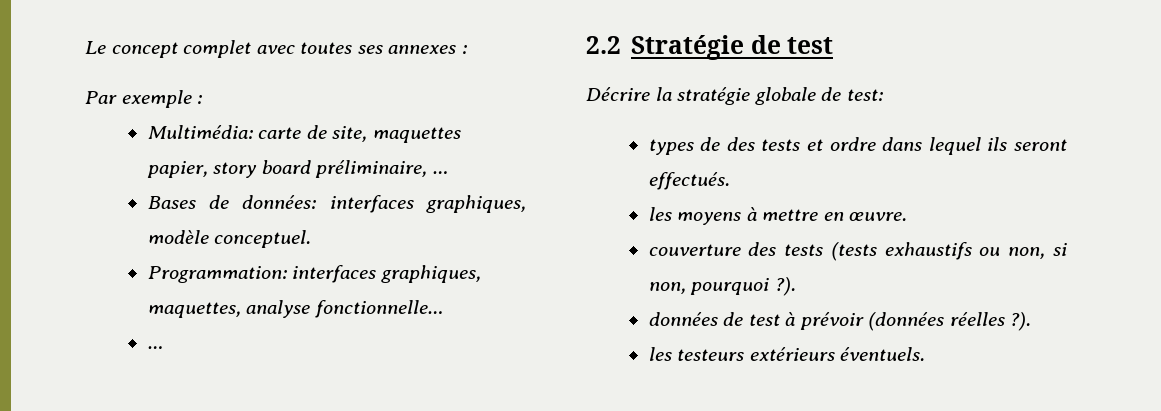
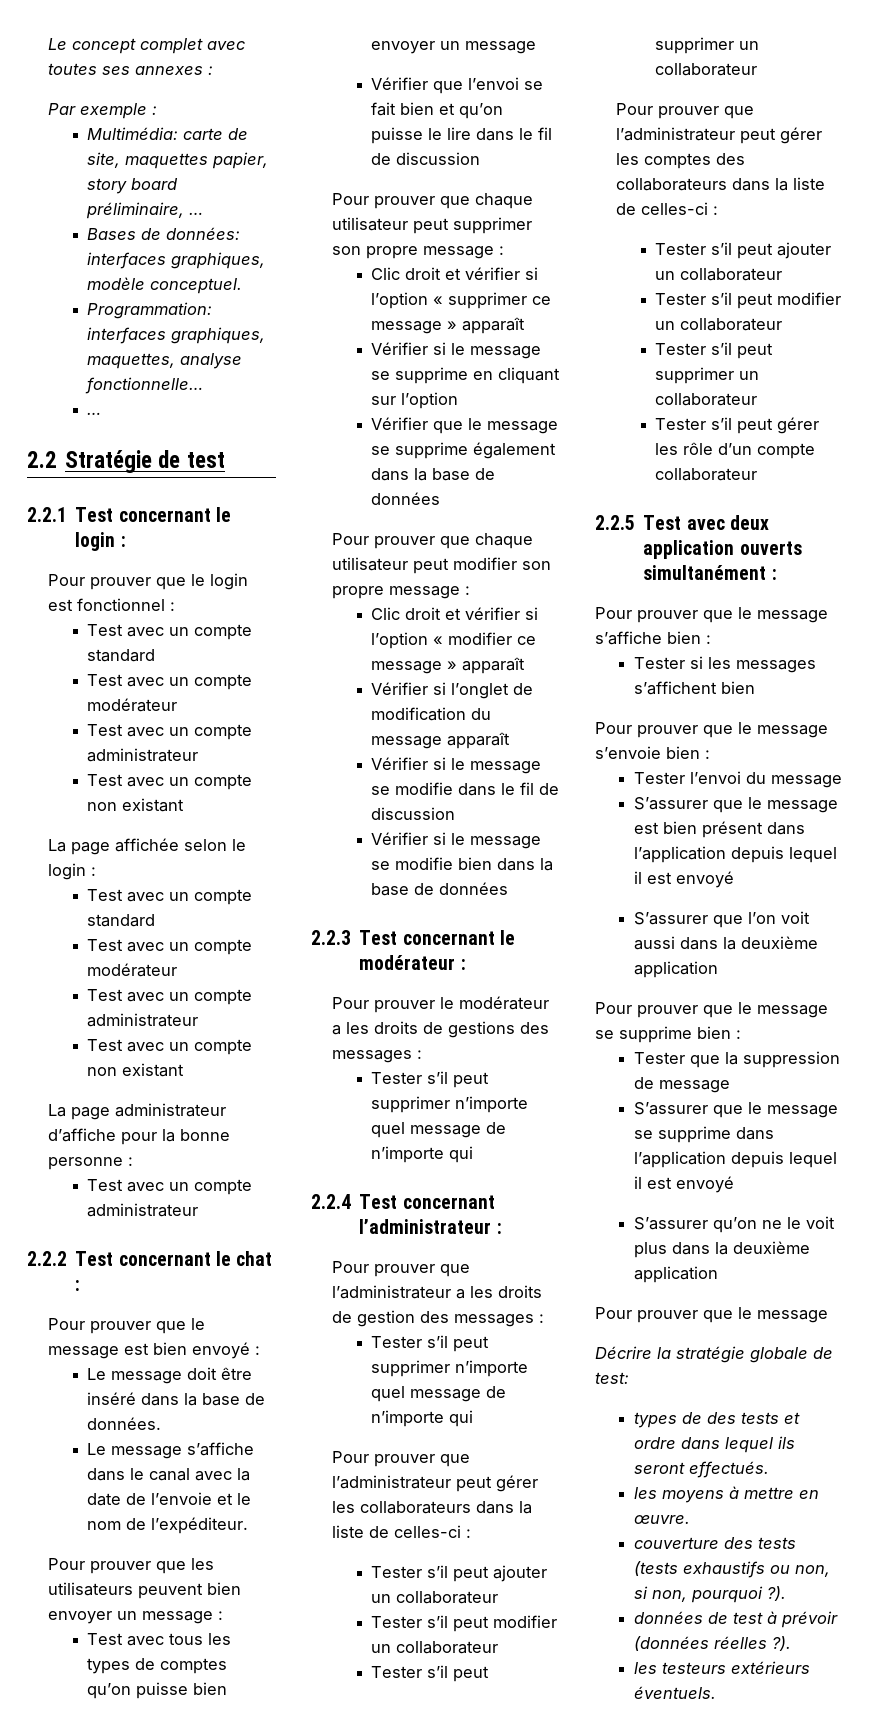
(834, 45) none -> [27,507,231,522] [75,532,126,551] [48,573,249,590] [48,598,176,611] [87,624,253,640] [87,649,156,662] [87,674,253,690] [87,698,178,712] [87,724,253,740] [87,748,199,762] [87,774,253,790] [87,798,185,812] [48,838,247,855] [48,863,97,880] [87,889,253,905] [87,914,156,927] [87,939,253,955] [87,963,178,977] [87,989,253,1005] [87,1013,199,1027] [87,1039,253,1055] [87,1063,185,1077] [48,1103,227,1120] [48,1128,231,1145] [48,1157,134,1170] [87,1179,253,1195] [87,1203,199,1217] [27,1251,273,1266] [75,1280,81,1291] [48,1318,206,1334] [48,1342,261,1359] [87,1367,253,1384] [87,1392,266,1406] [87,1417,162,1430] [87,1442,255,1459] [87,1468,251,1481] [87,1492,252,1506] [87,1517,249,1534] [48,1558,215,1574] [48,1582,242,1599] [48,1611,224,1624] [87,1633,232,1646] [87,1658,228,1674] [87,1682,228,1699] [371,41,537,54] [371,77,544,94] [371,102,504,119] [371,127,553,144] [371,152,481,165] [332,193,534,209] [332,217,533,234] [332,246,505,259] [371,267,539,280] [371,292,552,309] [371,317,526,334] [371,342,542,359] [371,367,561,384] [371,392,459,409] [371,417,559,434] [371,442,557,459] [371,468,496,481] [371,492,441,505] [332,533,534,549] [332,557,552,574] [332,586,471,599] [371,607,539,620] [371,632,537,649] [371,657,526,674] [371,682,534,699] [371,707,492,721] [371,732,511,749] [371,757,542,774] [371,782,560,796] [371,807,456,820] [371,832,542,849] [371,857,554,871] [371,882,509,896] [311,930,515,945] [359,955,466,970] [332,996,550,1013] [332,1021,550,1038] [332,1050,423,1063] [371,1071,490,1088] [371,1096,529,1113] [371,1122,507,1138] [371,1146,474,1163] [311,1194,495,1209] [359,1219,502,1234] [332,1261,471,1277] [332,1285,543,1299] [332,1310,545,1327] [371,1335,490,1352] [371,1360,529,1377] [371,1386,507,1402] [371,1410,474,1427] [332,1451,471,1467] [332,1475,539,1492] [332,1501,533,1514] [332,1525,472,1538] [371,1565,548,1582] [371,1591,499,1604] [371,1615,558,1632] [371,1641,499,1654] [371,1665,490,1682] [655,37,760,54] [655,63,758,76] [616,103,755,119] [616,127,823,144] [616,153,746,169] [616,177,826,191] [616,202,719,215] [655,242,832,259] [655,268,783,281] [655,292,842,309] [655,318,783,331] [655,342,774,359] [655,367,760,384] [655,393,758,406] [655,417,820,434] [655,442,816,459] [655,468,758,481] [595,515,769,530] [643,540,802,559] [643,565,777,580] [595,607,828,623] [595,631,711,645] [634,656,817,673] [634,681,756,695] [595,722,828,738] [595,746,710,759] [634,771,843,788] [634,797,839,813] [634,821,806,838] [634,846,838,863] [634,871,735,888] [634,911,811,928] [634,936,819,950] [634,961,719,978] [595,1002,828,1018] [595,1026,741,1043] [634,1051,841,1068] [634,1077,731,1093] [634,1102,839,1118] [634,1126,775,1143] [634,1151,838,1168] [634,1176,735,1193] [634,1216,836,1233] [634,1241,811,1258] [634,1266,719,1283] [595,1307,828,1323] // 2.2.1 Test concernant le login : // Pour prouver que le login est fonctionnel : // Test avec un compte standard // Test avec un compte modérateur // Test avec un compte administrateur // Test avec un compte non existant // La page affichée selon le login : // Test avec un compte standard // Test avec un compte modérateur // Test avec un compte administrateur // Test avec un compte non existant // La page administrateur d’affiche pour la bonne personne : // Test avec un compte administrateur // 2.2.2 Test concernant le chat : // Pour prouver que le message est bien envoyé : // Le message doit être inséré dans la base de données. // Le message s’affiche dans le canal avec la date de l’envoie et le nom de l’expéditeur. // Pour prouver que les utilisateurs peuvent bien envoyer un message : // Test avec tous les types de comptes qu’on puisse bien envoyer un message // Vérifier que l’envoi se fait bien et qu’on puisse le lire dans le fil de discussion // Pour prouver que chaque utilisateur peut supprimer son propre message : // Clic droit et vérifier si l’option « supprimer ce message » apparaît // Vérifier si le message se supprime en cliquant sur l’option // Vérifier que le message se supprime également dans la base de données // Pour prouver que chaque utilisateur peut modifier son propre message : // Clic droit et vérifier si l’option « modifier ce message » apparaît // Vérifier si l’onglet de modification du message apparaît // Vérifier si le message se modifie dans le fil de discussion // Vérifier si le message se modifie bien dans la base de données // 2.2.3 Test concernant le modérateur : // Pour prouver le modérateur a les droits de gestions des messages : // Tester s’il peut supprimer n’importe quel message de n’importe qui // 2.2.4 Test concernant l’administrateur : // Pour prouver que l’administrateur a les droits de gestion des messages : // Tester s’il peut supprimer n’importe quel message de n’importe qui // Pour prouver que l’administrateur peut gérer les collaborateurs dans la liste de celles-ci : // Tester s’il peut ajouter un collaborateur // Tester s’il peut modifier un collaborateur // Tester s’il peut supprimer un collaborateur // Pour prouver que l’administrateur peut gérer les comptes des collaborateurs dans la liste de celles-ci : // Tester s’il peut ajouter un collaborateur // Tester s’il peut modifier un collaborateur // Tester s’il peut supprimer un collaborateur // Tester s’il peut gérer les rôle d’un compte collaborateur // 2.2.5 Test avec deux application ouverts simultanément : // Pour prouver que le message s’affiche bien : // Tester si les messages s’affichent bien // Pour prouver que le message s’envoie bien : // Tester l’envoi du message // S’assurer que le message est bien présent dans l’application depuis lequel il est envoyé // S’assurer que l’on voit aussi dans la deuxième application // Pour prouver que le message se supprime bien : // Tester que la suppression de message // S’assurer que le message se supprime dans l’application depuis lequel il est envoyé // S’assurer qu’on ne le voit plus dans la deuxième application // Pour prouver que le message

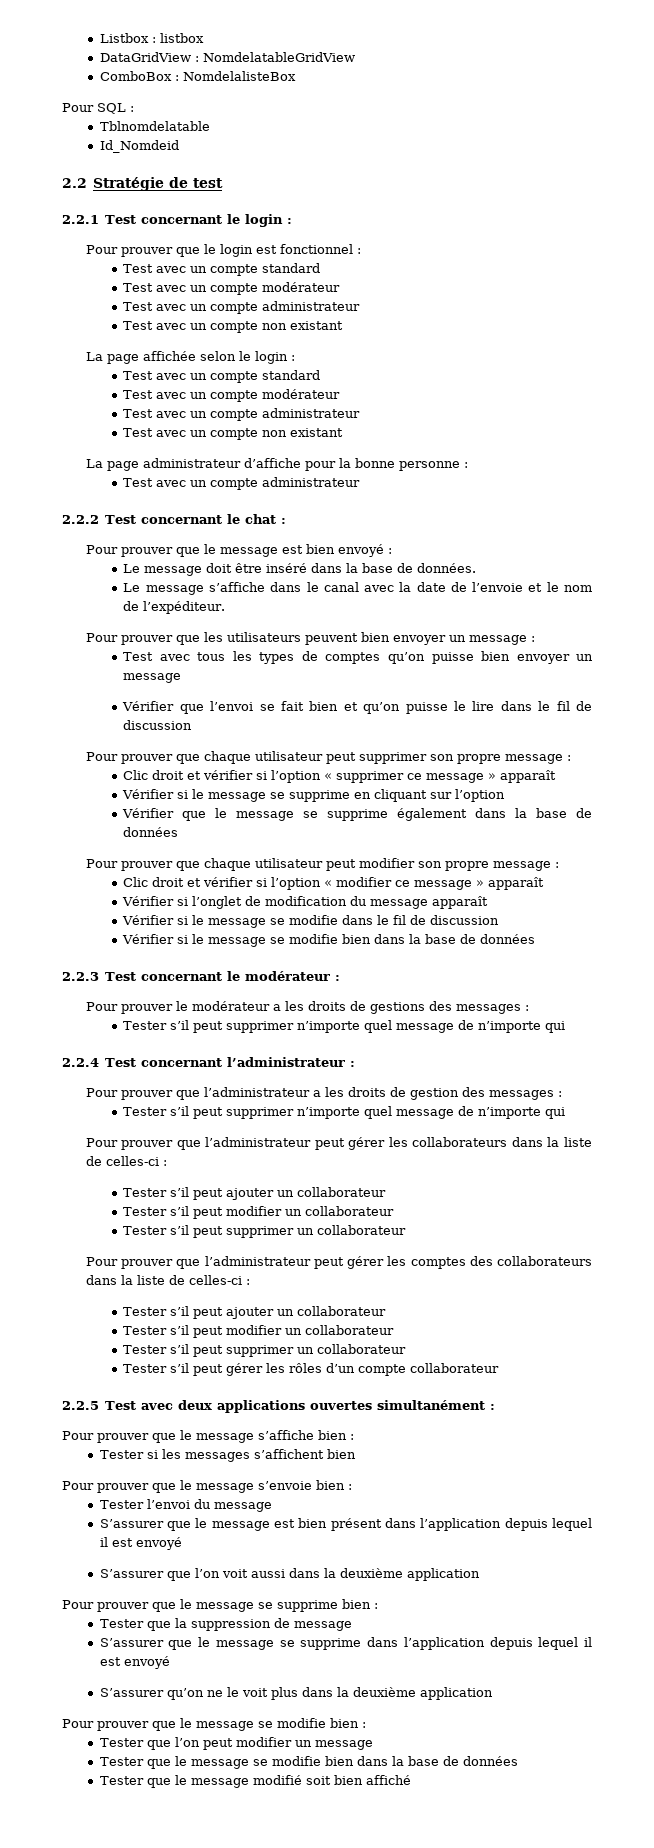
[48,38,246,54] [48,63,214,75] [48,103,158,119] [87,127,249,140] [87,152,269,169] [87,178,179,194] [86,202,204,219] [87,227,241,240] [87,252,266,269] [87,277,243,294] [87,302,213,319] [87,327,266,344] [87,353,243,369] [85,377,204,394] [87,412,102,415] Le concept complet avec toutes ses annexes : // Par exemple : // Multimédia: carte de site, maquettes papier, story board préliminaire, … // Bases de données: interfaces graphiques, modèle conceptuel. // Programmation: interfaces graphiques, maquettes, analyse fonctionnelle… // … -> [99,33,204,43] [99,52,355,62] [99,71,296,81] [62,103,134,114] [99,121,210,131] [99,140,179,153] Listbox : listbox // DataGridView : NomdelatableGridView // ComboBox : NomdelalisteBox // Pour SQL : // Tblnomdelatable // Id_Nomdeid
[683,442,714,455] rôle -> [289,1363,323,1373] rôles
[643,540,802,559] application ouverts -> [217,1400,373,1413] applications ouvertes
[595,1346,833,1363] [595,1372,629,1384] [634,1412,801,1428] [634,1436,796,1453] [634,1461,770,1478] [634,1486,820,1503] [634,1515,691,1524] [634,1537,797,1549] [634,1561,831,1578] [634,1586,787,1603] [634,1611,839,1628] [634,1636,792,1651] [634,1661,811,1674] [634,1686,717,1699] // Décrire la stratégie globale de test: // types de des tests et ordre dans lequel ils seront effectués. // les moyens à mettre en œuvre. // couverture des tests (tests exhaustifs ou non, si non, pourquoi ?). // données de test à prévoir (données réelles ?). // les testeurs extérieurs éventuels. -> [258,1718,366,1728] [99,1737,373,1750] [99,1756,518,1769] [99,1775,411,1788] se modifie bien : // Tester que l’on peut modifier un message // Tester que le message se modifie bien dans la base de données // Tester que le message modifié soit bien affiché

